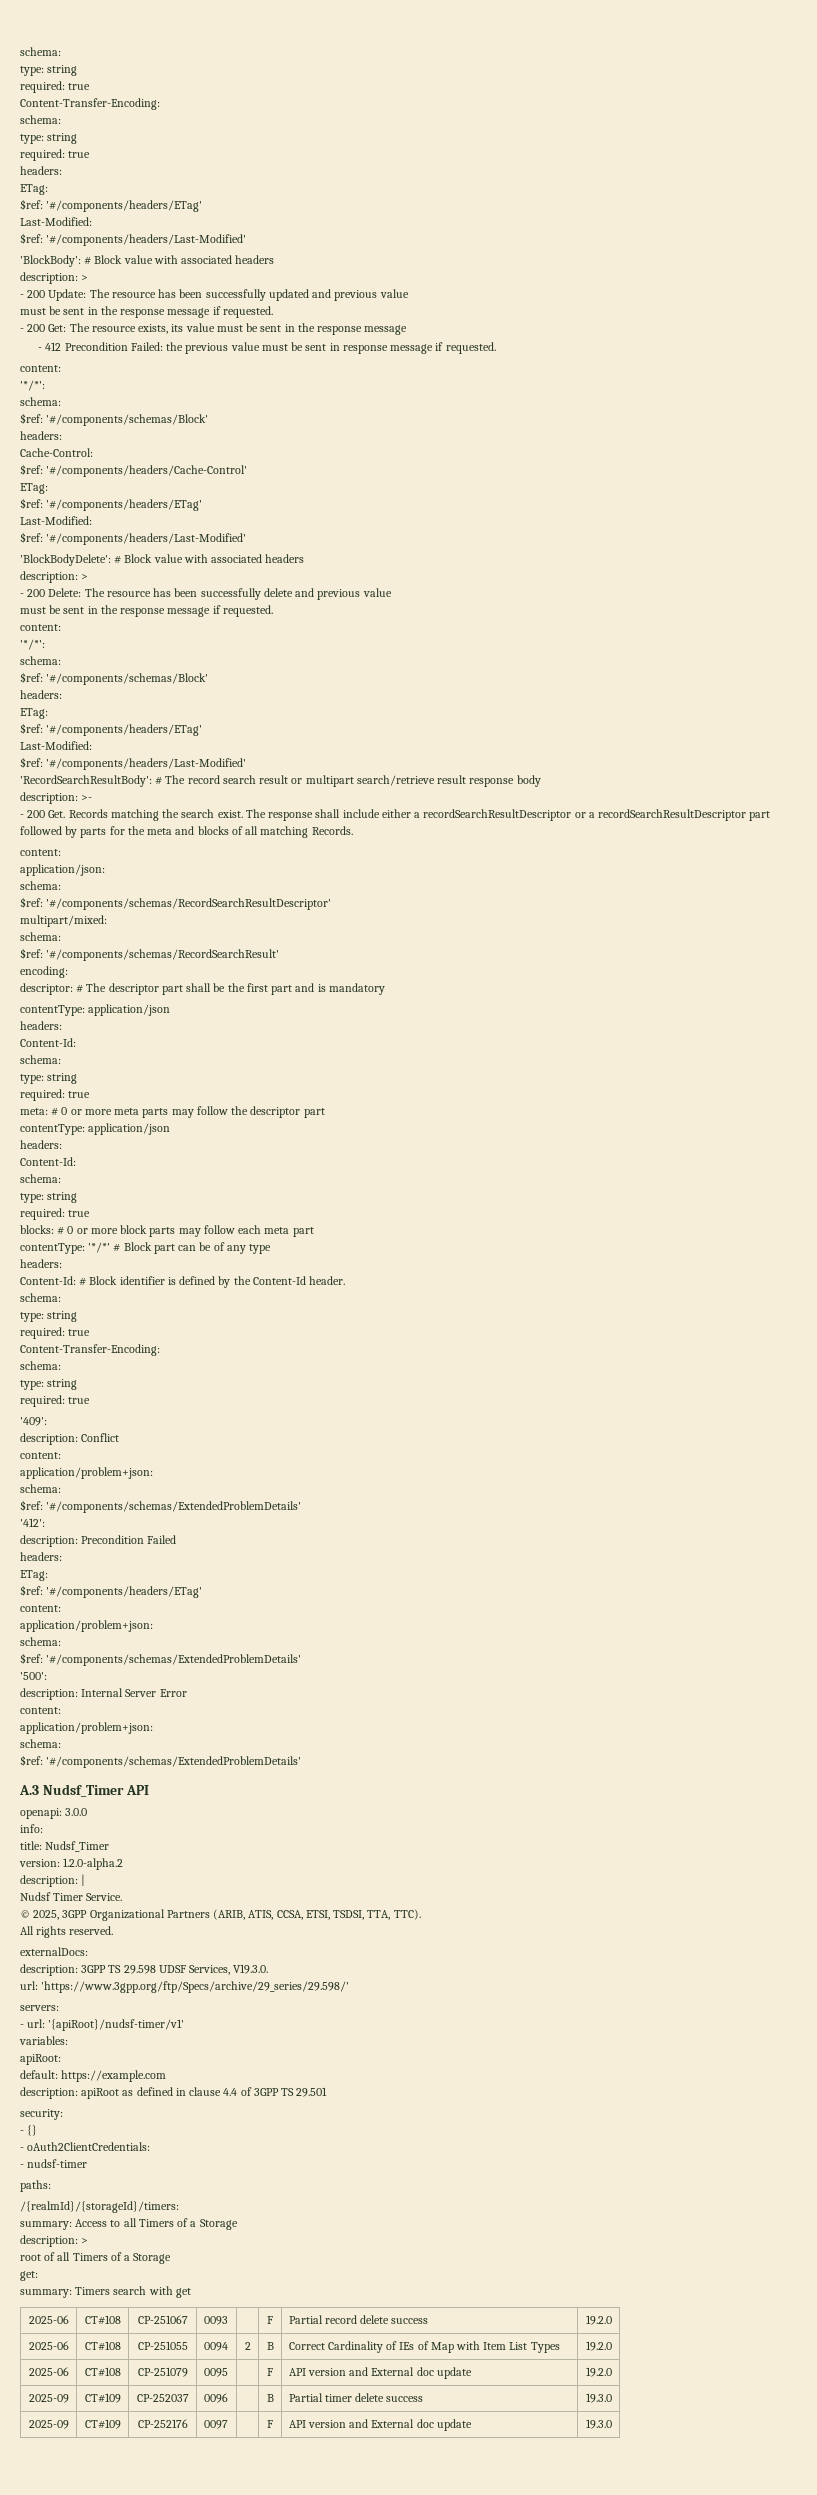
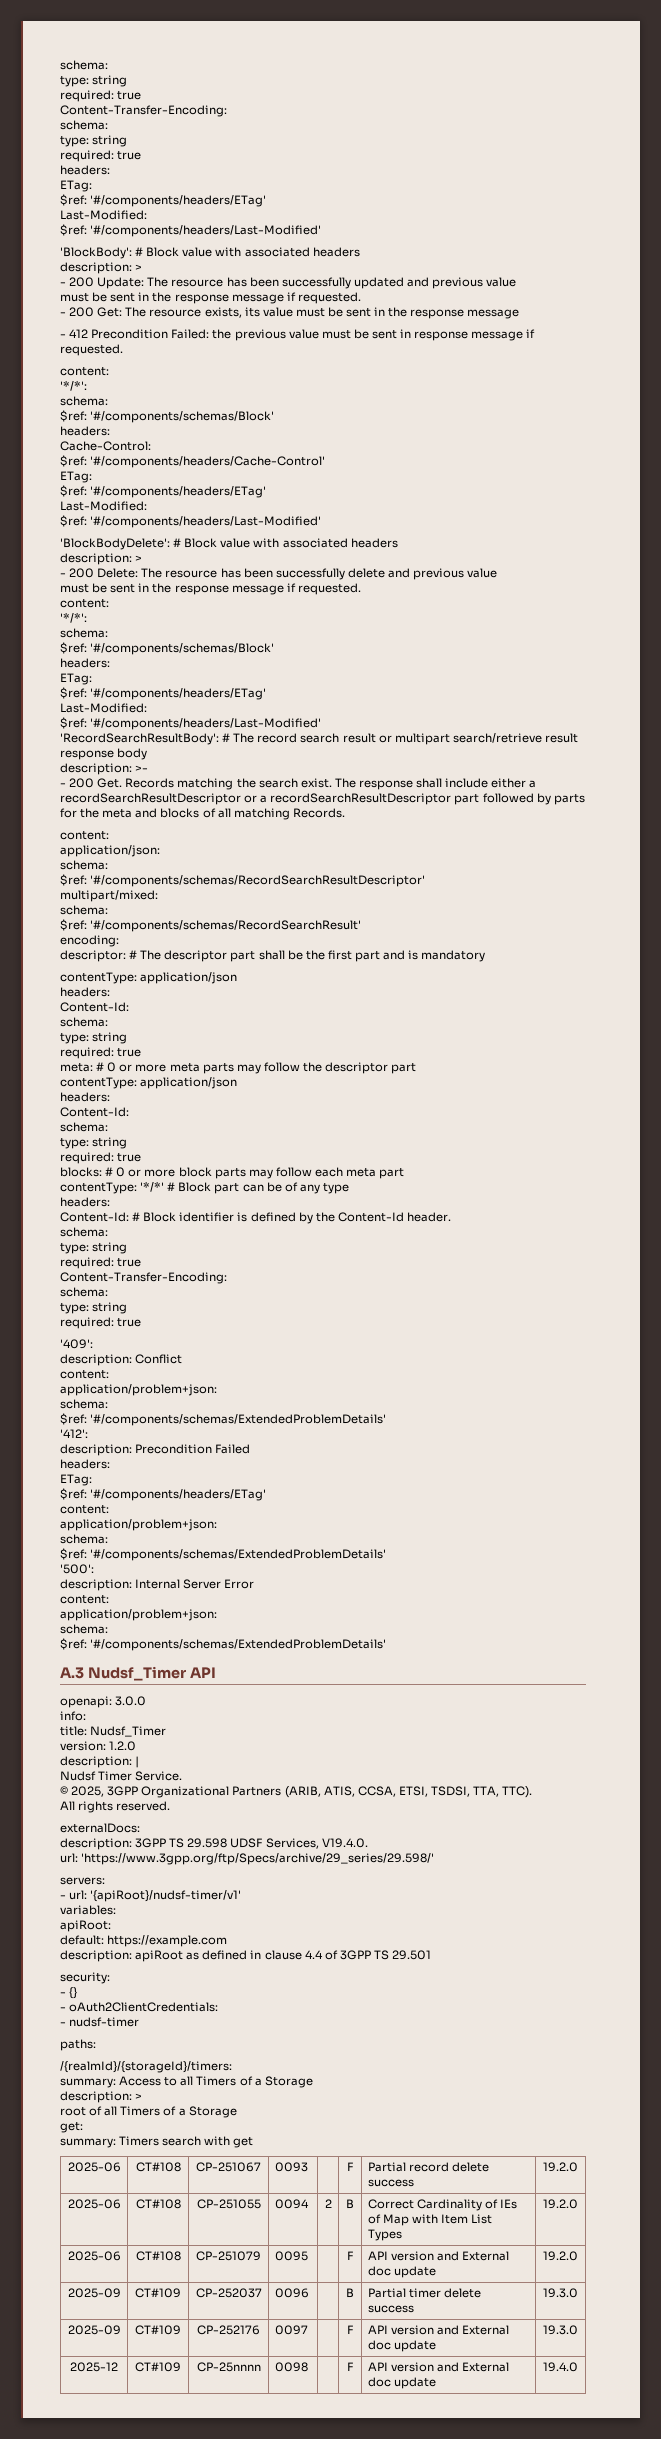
[63,1858,124,1870] 1.2.0-alpha.2 -> [109,1741,137,1751] 1.2.0
[233,1964,269,1974] V19.3.0. -> [321,1838,368,1848] V19.4.0.
(612, 2424) none -> [70,2362,118,2372] [135,2362,181,2372] [196,2362,261,2372] [274,2362,308,2372] [347,2362,353,2371] [367,2362,510,2372] [367,2377,436,2389] [543,2362,578,2372] // 2025-12 | CT#109 | CP-25nnnn | 0098 | | F | API version and External doc update | 19.4.0

